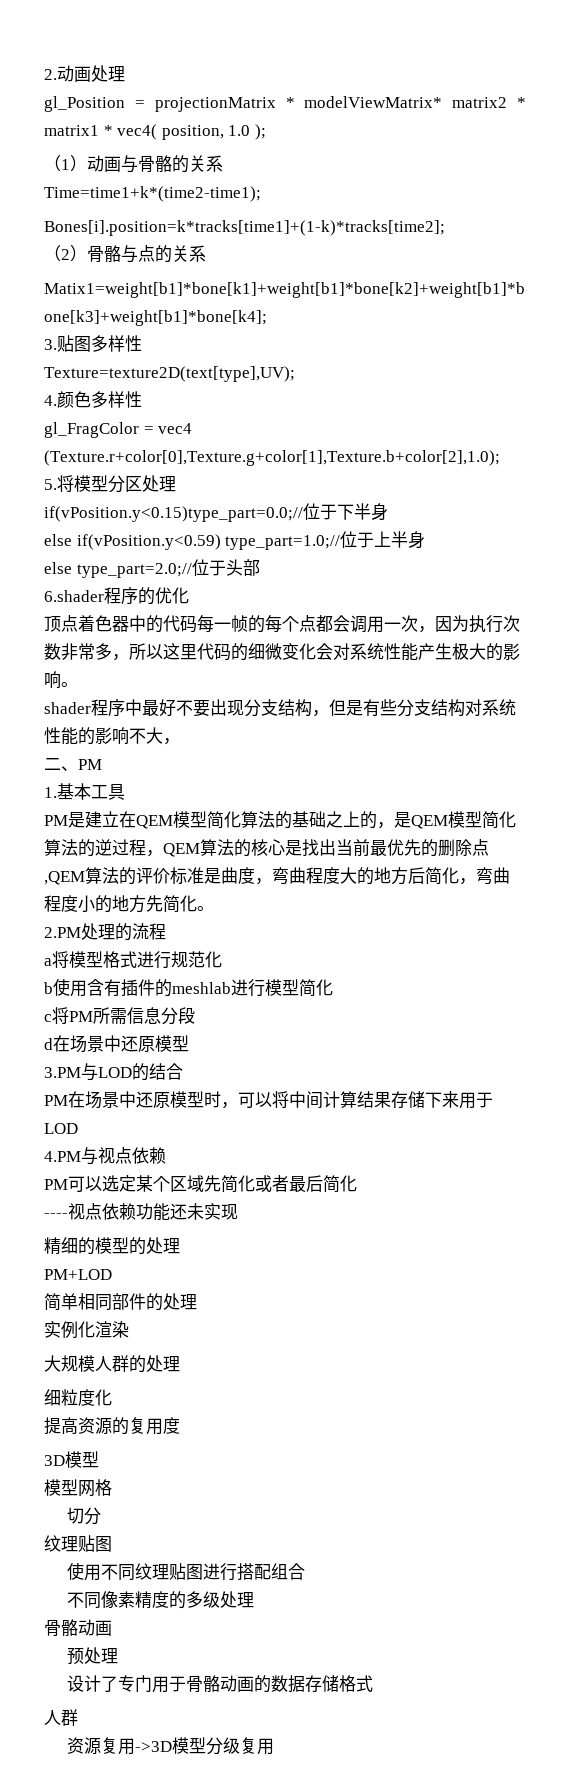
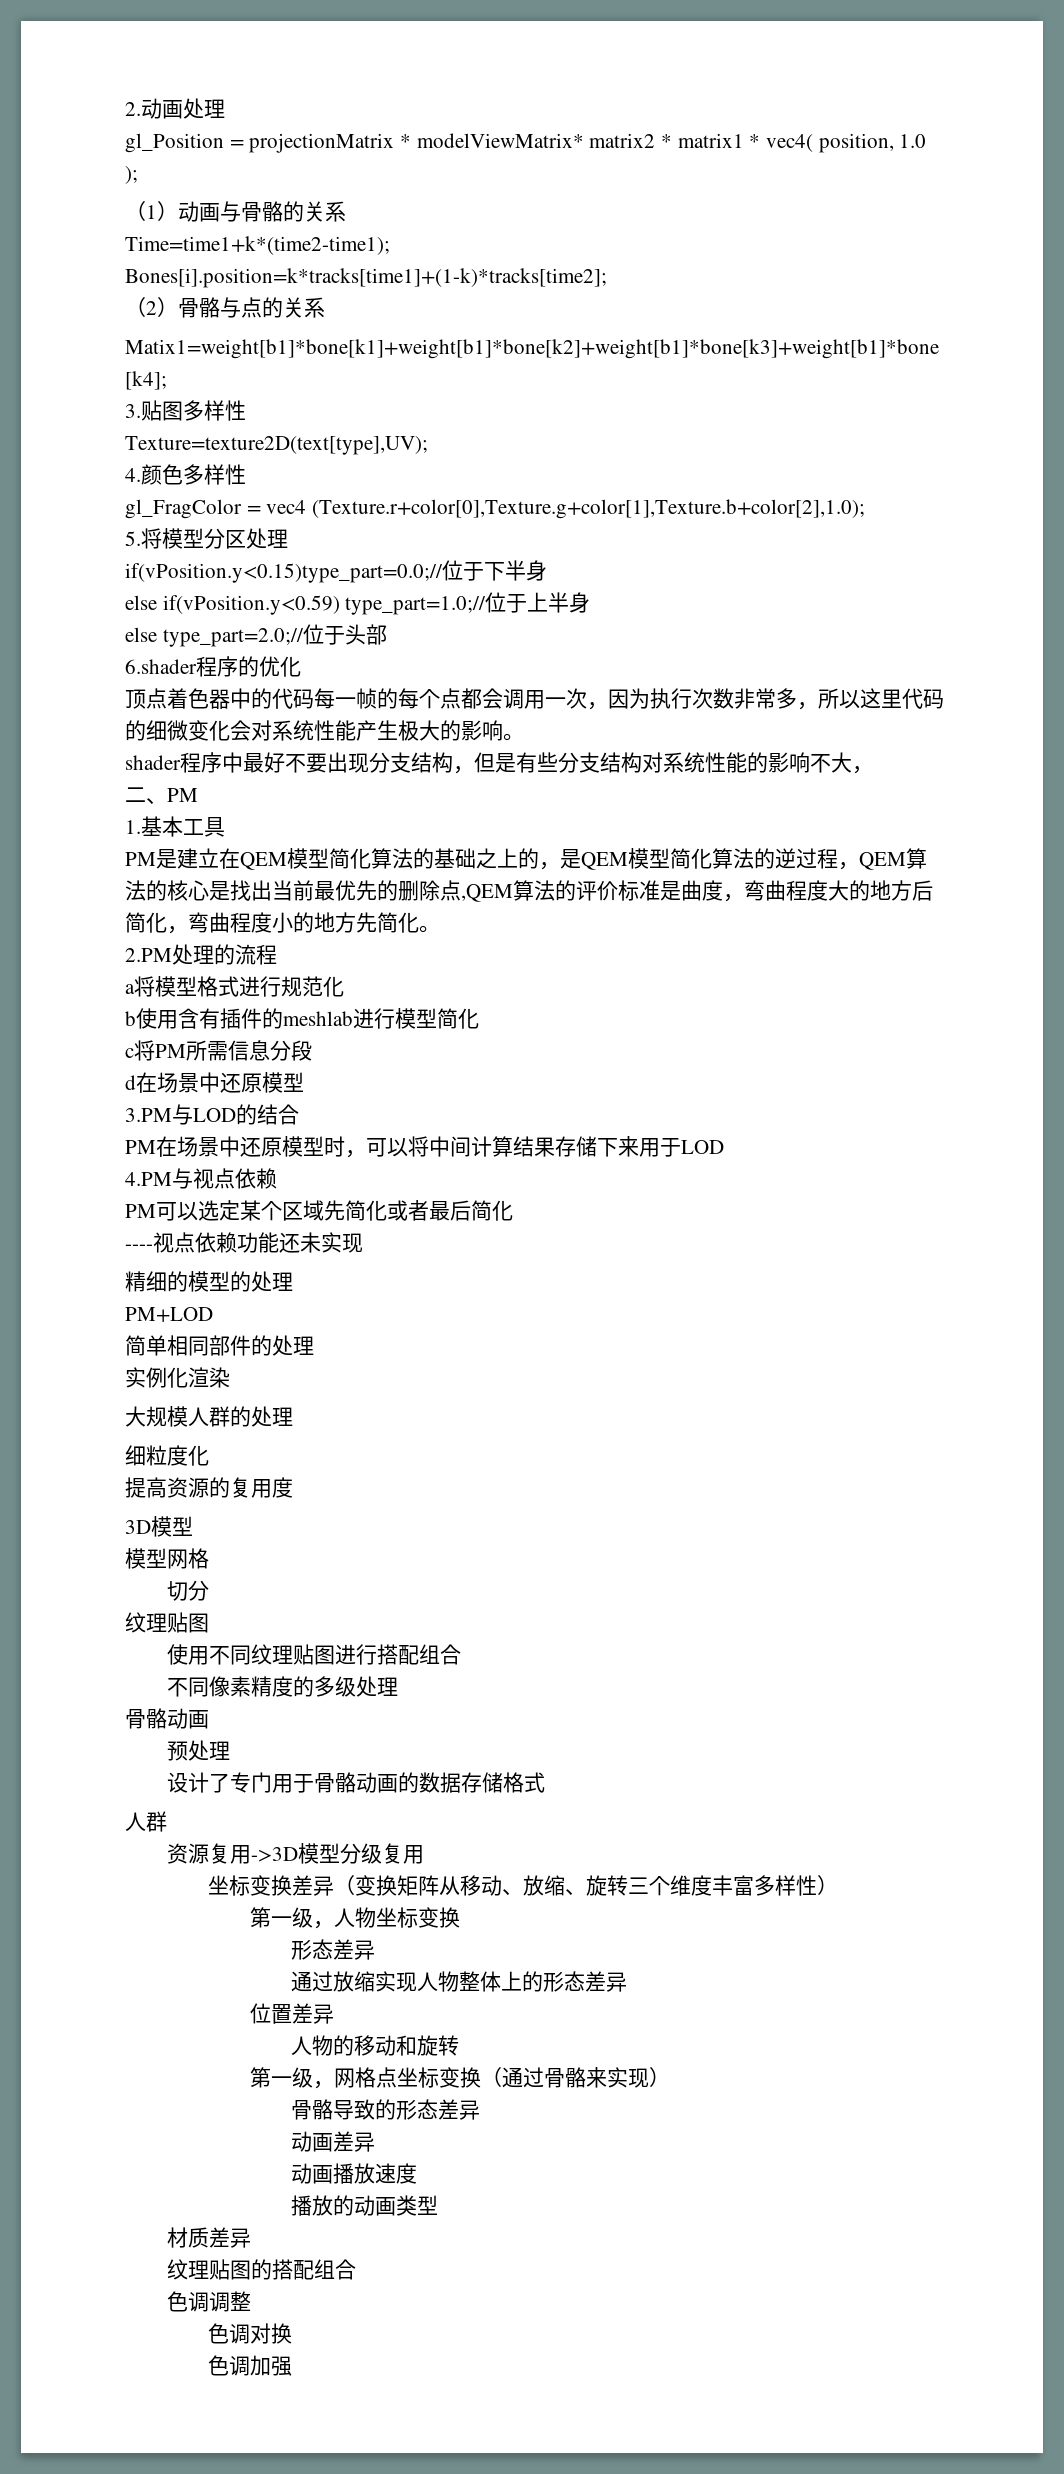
(275, 1746) none -> [208,1875,839,1896] [249,1907,460,1929] [291,1939,376,1960] [291,1971,628,1992] [249,2003,334,2024] [291,2035,460,2056] [249,2067,670,2089] [291,2099,481,2120] [291,2131,376,2152] [291,2163,418,2184] [291,2195,439,2216] [166,2227,251,2248] [166,2259,356,2280] [166,2291,251,2312] [208,2323,293,2344] [208,2355,293,2376] // 坐标变换差异（变换矩阵从移动、放缩、旋转三个维度丰富多样性） // 第一级，人物坐标变换 // 形态差异 // 通过放缩实现人物整体上的形态差异 // 位置差异 // 人物的移动和旋转 // 第一级，网格点坐标变换（通过骨骼来实现） // 骨骼导致的形态差异 // 动画差异 // 动画播放速度 // 播放的动画类型 // 材质差异 // 纹理贴图的搭配组合 // 色调调整 // 色调对换 // 色调加强

